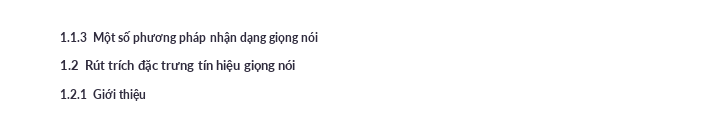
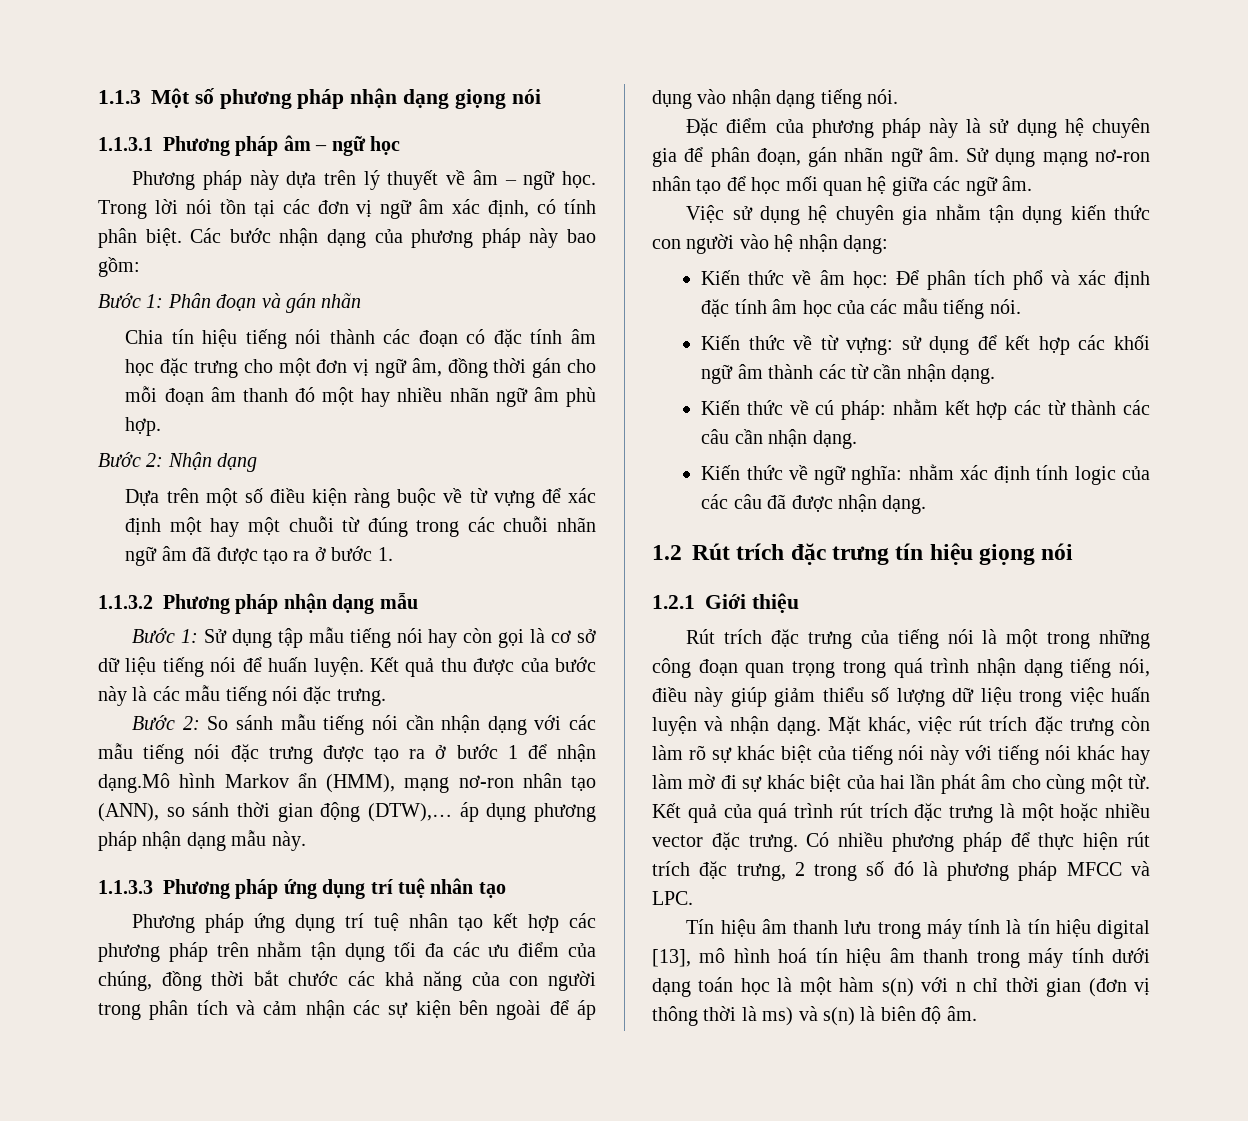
(319, 37) none -> [98,135,400,156] [132,170,596,190] [98,199,596,219] [98,228,597,248] [98,257,140,277] [98,293,362,313] [125,329,597,349] [125,358,596,378] [125,386,597,407] [125,417,162,436] [98,452,258,472] [125,488,596,508] [125,516,596,537] [125,546,393,566] [98,592,418,614] [132,627,597,648] [98,657,597,677] [98,685,386,706] [132,714,596,735] [98,743,597,764] [98,773,596,793] [98,802,596,822] [98,830,306,851] [98,878,506,899] [132,913,597,933] [98,941,596,962] [98,970,597,991] [98,1000,596,1020] [652,89,898,109] [686,118,1150,138] [652,147,1150,167] [652,176,1032,196] [686,204,1150,225] [652,234,888,254] [701,270,1150,290] [701,298,1021,319] [701,335,1151,355] [701,364,996,384] [701,399,1150,420] [701,429,857,449] [701,464,1150,485] [701,494,927,514] // 1.1.3.1 Phương pháp âm – ngữ học // Phương pháp này dựa trên lý thuyết về âm – ngữ học. Trong lời nói tồn tại các đơn vị ngữ âm xác định, có tính phân biệt. Các bước nhận dạng của phương pháp này bao gồm: // Bước 1: Phân đoạn và gán nhãn // Chia tín hiệu tiếng nói thành các đoạn có đặc tính âm học đặc trưng cho một đơn vị ngữ âm, đồng thời gán cho mỗi đoạn âm thanh đó một hay nhiều nhãn ngữ âm phù hợp. // Bước 2: Nhận dạng // Dựa trên một số điều kiện ràng buộc về từ vựng để xác định một hay một chuỗi từ đúng trong các chuỗi nhãn ngữ âm đã được tạo ra ở bước 1. // 1.1.3.2 Phương pháp nhận dạng mẫu // Bước 1: Sử dụng tập mẫu tiếng nói hay còn gọi là cơ sở dữ liệu tiếng nói để huấn luyện. Kết quả thu được của bước này là các mẫu tiếng nói đặc trưng. // Bước 2: So sánh mẫu tiếng nói cần nhận dạng với các mẫu tiếng nói đặc trưng được tạo ra ở bước 1 để nhận dạng.Mô hình Markov ẩn (HMM), mạng nơ-ron nhân tạo (ANN), so sánh thời gian động (DTW),… áp dụng phương pháp nhận dạng mẫu này. // 1.1.3.3 Phương pháp ứng dụng trí tuệ nhân tạo // Phương pháp ứng dụng trí tuệ nhân tạo kết hợp các phương pháp trên nhằm tận dụng tối đa các ưu điểm của chúng, đồng thời bắt chước các khả năng của con người trong phân tích và cảm nhận các sự kiện bên ngoài để áp dụng vào nhận dạng tiếng nói. // Đặc điểm của phương pháp này là sử dụng hệ chuyên gia để phân đoạn, gán nhãn ngữ âm. Sử dụng mạng nơ-ron nhân tạo để học mối quan hệ giữa các ngữ âm. // Việc sử dụng hệ chuyên gia nhằm tận dụng kiến thức con người vào hệ nhận dạng: // Kiến thức về âm học: Để phân tích phổ và xác định đặc tính âm học của các mẫu tiếng nói. // Kiến thức về từ vựng: sử dụng để kết hợp các khối ngữ âm thành các từ cần nhận dạng. // Kiến thức về cú pháp: nhằm kết hợp các từ thành các câu cần nhận dạng. // Kiến thức về ngữ nghĩa: nhằm xác định tính logic của các câu đã được nhận dạng.
(146, 95) none -> [686,629,1150,649] [652,658,1150,678] [652,687,1150,707] [652,716,1150,736] [652,745,1150,765] [652,774,1151,794] [652,803,1150,823] [652,832,1150,852] [652,861,1150,881] [652,891,693,905] [686,919,1150,939] [652,948,1150,968] [652,977,1150,997] [652,1006,977,1026] // Rút trích đặc trưng của tiếng nói là một trong những công đoạn quan trọng trong quá trình nhận dạng tiếng nói, điều này giúp giảm thiểu số lượng dữ liệu trong việc huấn luyện và nhận dạng. Mặt khác, việc rút trích đặc trưng còn làm rõ sự khác biệt của tiếng nói này với tiếng nói khác hay làm mờ đi sự khác biệt của hai lần phát âm cho cùng một từ. Kết quả của quá trình rút trích đặc trưng là một hoặc nhiều vector đặc trưng. Có nhiều phương pháp để thực hiện rút trích đặc trưng, 2 trong số đó là phương pháp MFCC và LPC. // Tín hiệu âm thanh lưu trong máy tính là tín hiệu digital [13], mô hình hoá tín hiệu âm thanh trong máy tính dưới dạng toán học là một hàm s(n) với n chỉ thời gian (đơn vị thông thời là ms) và s(n) là biên độ âm.

